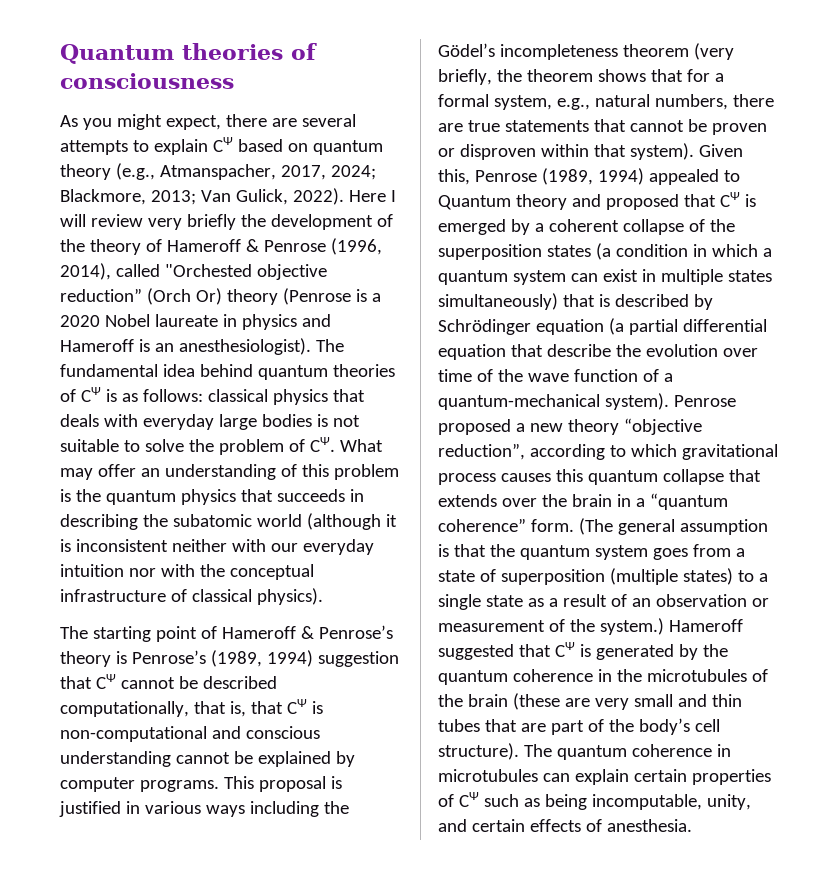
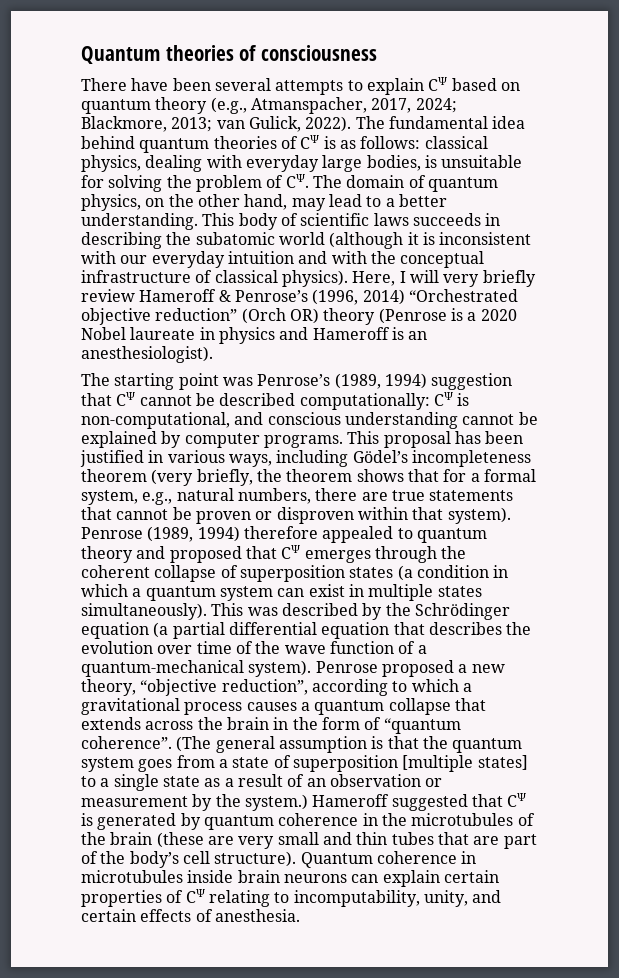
[60,114,297,130] As you might expect, there are -> [81,78,211,91] There have been
[200,190,231,202] Van -> [216,120,245,129] van
[348,190,386,202] Here -> [355,116,526,129] [81,135,488,153] [81,155,523,172] [81,174,498,192] [81,194,447,211] [81,213,501,230] [81,232,532,249] [81,251,485,268] [81,270,396,287] The fundamental idea behind quantum theories of CΨ is as follows: classical physics, dealing with everyday large bodies, is unsuitable for solving the problem of CΨ. The domain of quantum physics, on the other hand, may lead to a better understanding. This body of scientific laws succeeds in describing the subatomic world (although it is inconsistent with our everyday intuition and with the conceptual infrastructure of classical physics). Here,
[90,214,143,227] review -> (439, 276) none
[240,214,393,230] [60,238,382,255] [60,263,252,280] the development of the theory of Hameroff & Penrose (1996, 2014), called "Orchested -> [81,289,518,305] review Hameroff & Penrose’s (1996, 2014) “Orchestrated
[195,288,222,305] Or) -> [289,308,319,324] OR)
[315,339,344,352] [60,364,395,380] [60,387,365,405] [60,414,360,430] [60,437,383,455] [60,464,399,480] [60,489,364,505] [60,513,397,530] [60,539,374,555] [60,564,314,580] [60,588,323,605] [60,625,393,642] [60,651,127,667] The fundamental idea behind quantum theories of CΨ is as follows: classical physics that deals with everyday large bodies is not suitable to solve the problem of CΨ. What may offer an understanding of this problem is the quantum physics that succeeds in describing the subatomic world (although it is inconsistent neither with our everyday intuition nor with the conceptual infrastructure of classical physics). // The starting point of Hameroff & Penrose’s theory is -> [81,373,253,390] // The starting point was
[60,699,323,717] [60,726,207,742] computationally, that is, that CΨ is non-computational -> [299,392,470,410] [81,412,230,429] computationally: CΨ is non-computational,
[330,776,342,789] is -> [454,431,524,444] has been
[205,801,349,817] ways including the -> [228,450,349,467] ways, including
[698,144,743,157] [438,169,470,185] Given this, -> (511, 515) none
(644, 176) none -> [243,526,318,539] therefore
[438,195,511,210] Quantum -> [416,528,487,543] quantum
[744,194,756,207] [438,219,544,235] is emerged by a -> [304,546,467,563] emerges through the
[709,219,735,232] the -> (238, 571) none
[438,293,610,310] simultaneously) that is -> [81,603,278,620] simultaneously). This was
(713, 302) none -> [385,603,411,616] the
[546,344,611,357] describe -> [428,622,502,635] describes
[567,419,619,435] theory -> [81,679,136,696] theory,
(677, 450) none -> [462,683,472,692] a
[555,469,583,482] this -> [300,702,310,711] a
[501,498,537,507] over -> [145,721,194,730] across
[635,493,728,510] [438,518,574,532] a “quantum coherence” form. -> [292,717,461,734] [81,736,172,749] the form of “quantum coherence”.
[609,568,733,585] (multiple states) -> [402,755,528,772] [multiple states]
[548,619,565,632] of -> [192,794,213,811] by
[702,644,728,657] the -> (201, 821) none
[523,744,627,760] The quantum -> [300,852,373,868] Quantum
(538, 775) none -> [187,870,347,883] inside brain neurons
[483,794,702,810] such as being incomputable, -> [208,890,420,907] relating to incomputability,

